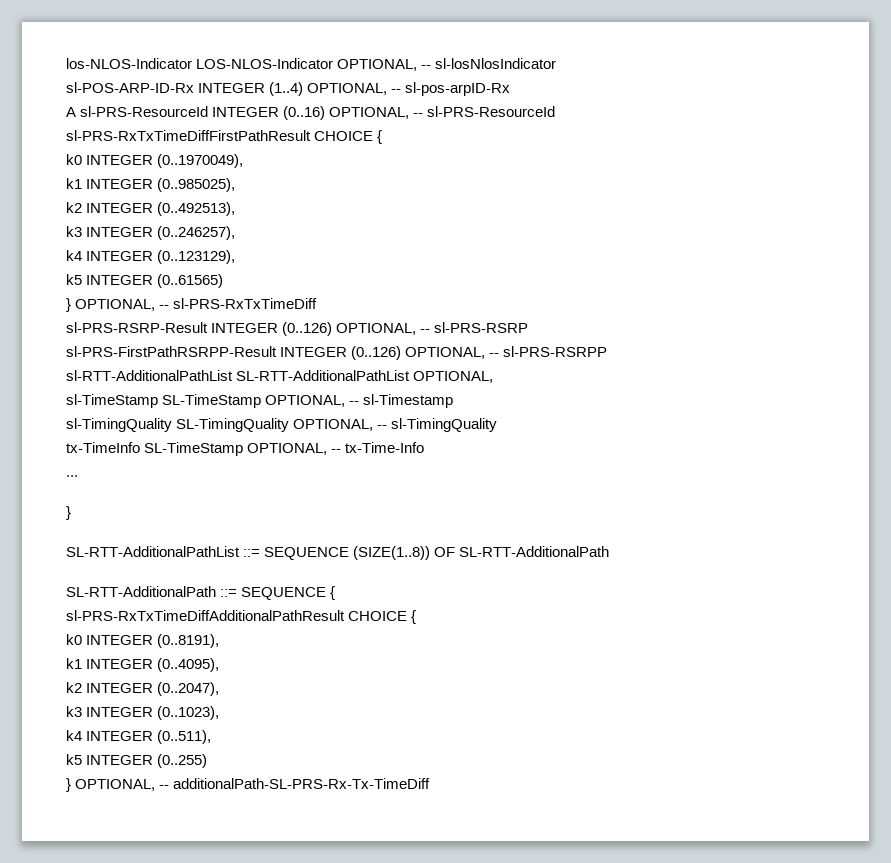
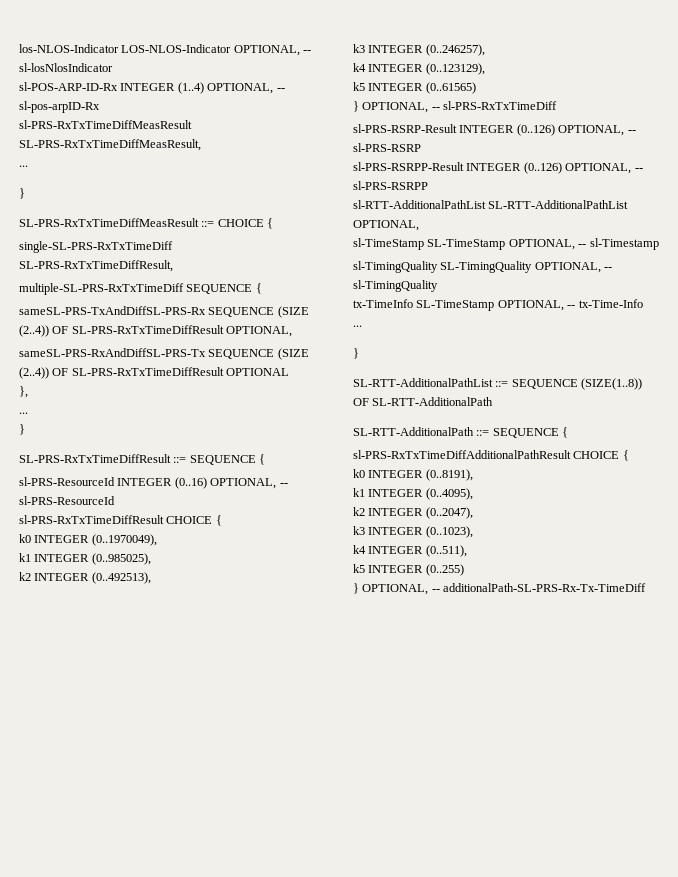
[66,107,76,117] A -> [19,120,192,129] [19,139,201,151] [19,165,28,167] [19,188,25,199] [19,218,274,229] [19,241,173,253] [19,260,173,272] [19,283,262,295] [19,306,309,318] [19,325,293,337] [19,348,309,360] [19,367,290,379] [19,386,28,398] [19,412,28,414] [19,424,25,435] [19,454,266,465] sl-PRS-RxTxTimeDiffMeasResult SL-PRS-RxTxTimeDiffMeasResult, // ... // } // SL-PRS-RxTxTimeDiffMeasResult ::= CHOICE { // single-SL-PRS-RxTxTimeDiff SL-PRS-RxTxTimeDiffResult, // multiple-SL-PRS-RxTxTimeDiff SEQUENCE { // sameSL-PRS-TxAndDiffSL-PRS-Rx SEQUENCE (SIZE (2..4)) OF SL-PRS-RxTxTimeDiffResult OPTIONAL, // sameSL-PRS-RxAndDiffSL-PRS-Tx SEQUENCE (SIZE (2..4)) OF SL-PRS-RxTxTimeDiffResult OPTIONAL // }, // ... // } // SL-PRS-RxTxTimeDiffResult ::= SEQUENCE { //
[66,130,311,141] sl-PRS-RxTxTimeDiffFirstPathResult -> [19,515,164,524] sl-PRS-RxTxTimeDiffResult
[66,346,277,357] sl-PRS-FirstPathRSRPP-Result -> [353,162,464,171] sl-PRS-RSRPP-Result

